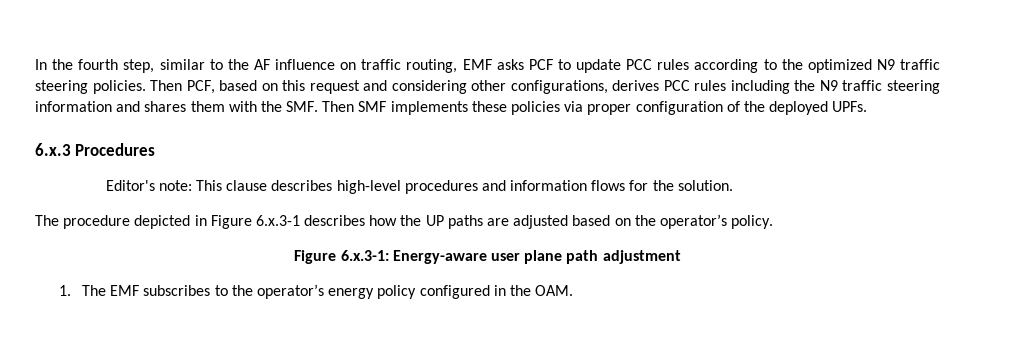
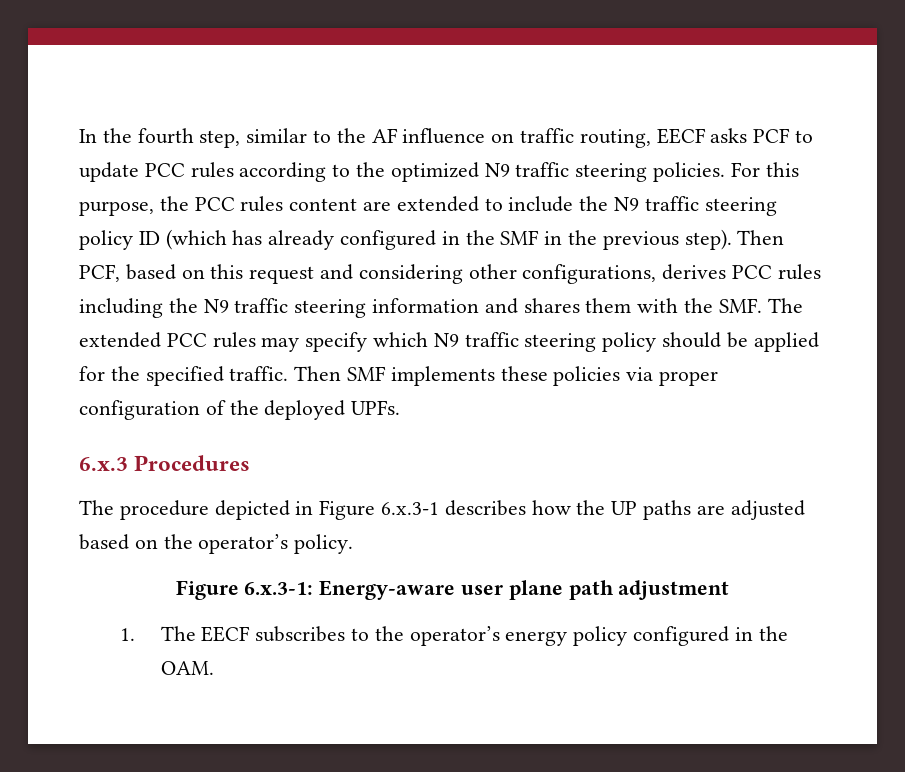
[462,59,492,70] EMF -> [656,128,706,144] EECF
(146, 87) none -> [730,162,799,177] [79,196,777,216] [79,229,732,250] For this purpose, the PCC rules content are extended to include the N9 traffic steering policy ID (which has already configured in the SMF in the previous step).
(319, 106) none -> [767,298,803,313] [79,332,819,352] [79,366,289,386] The extended PCC rules may specify which N9 traffic steering policy should be applied for the specified traffic.
[105,180,733,194] // Editor's note: This clause describes high-level procedures and information flows for the solution. -> (251, 463) none
[110,285,140,296] EMF -> [201,626,251,642] EECF

